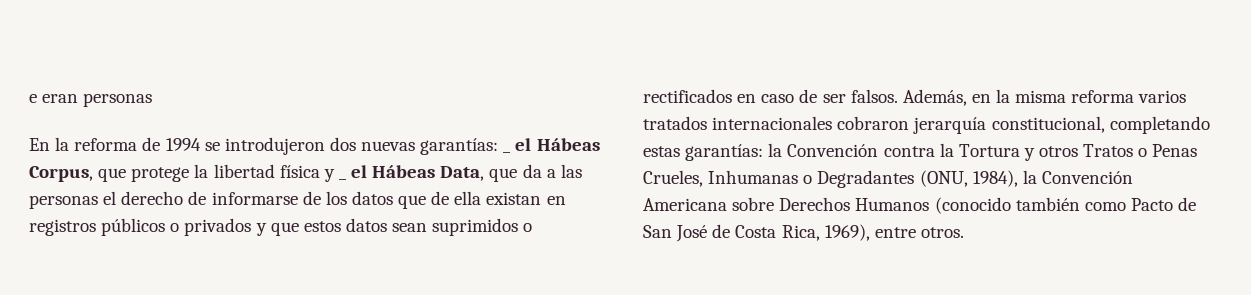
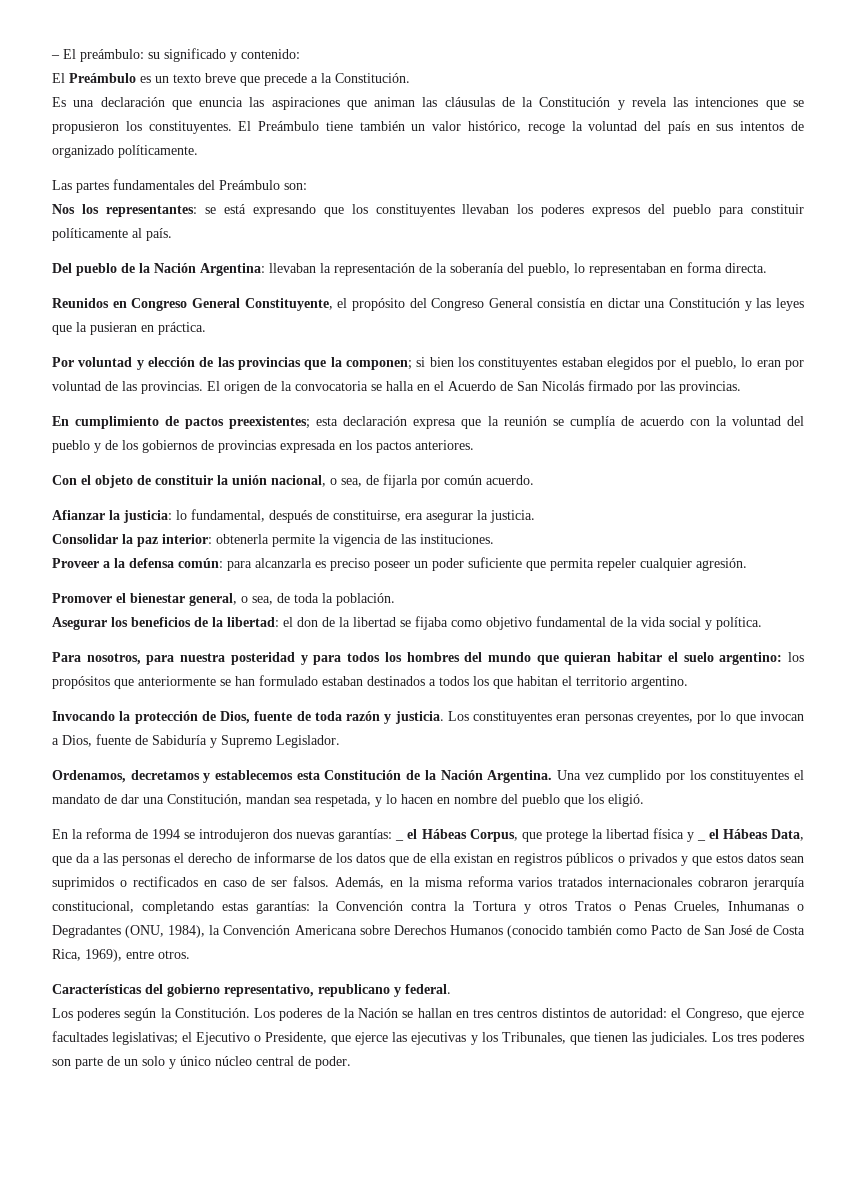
[29,93,153,107] e eran personas -> [51,48,300,62] [52,73,410,86] [52,97,804,110] [52,121,805,134] [52,145,198,158] [52,179,307,193] [52,204,804,217] [52,228,172,241] [52,262,767,276] [52,298,804,311] [52,322,206,335] [52,357,805,370] [52,380,741,394] [52,416,804,429] [52,440,474,453] [52,474,534,488] [52,509,535,523] [52,534,494,547] [52,557,747,571] [52,593,395,606] [52,616,762,630] [52,652,804,665] [52,675,688,689] [52,711,805,724] [52,734,340,748] [52,770,804,783] [52,794,644,807] – El preámbulo: su significado y contenido: // El Preámbulo es un texto breve que precede a la Constitución. // Es una declaración que enuncia las aspiraciones que animan las cláusulas de la Constitución y revela las intenciones que se propusieron los constituyentes. El Preámbulo tiene también un valor histórico, recoge la voluntad del país en sus intentos de organizado políticamente. // Las partes fundamentales del Preámbulo son: // Nos los representantes: se está expresando que los constituyentes llevaban los poderes expresos del pueblo para constituir políticamente al país. // Del pueblo de la Nación Argentina: llevaban la representación de la soberanía del pueblo, lo representaban en forma directa. // Reunidos en Congreso General Constituyente, el propósito del Congreso General consistía en dictar una Constitución y las leyes que la pusieran en práctica. // Por voluntad y elección de las provincias que la componen; si bien los constituyentes estaban elegidos por el pueblo, lo eran por voluntad de las provincias. El origen de la convocatoria se halla en el Acuerdo de San Nicolás firmado por las provincias. // En cumplimiento de pactos preexistentes; esta declaración expresa que la reunión se cumplía de acuerdo con la voluntad del pueblo y de los gobiernos de provincias expresada en los pactos anteriores. // Con el objeto de constituir la unión nacional, o sea, de fijarla por común acuerdo. // Afianzar la justicia: lo fundamental, después de constituirse, era asegurar la justicia. // Consolidar la paz interior: obtenerla permite la vigencia de las instituciones. // Proveer a la defensa común: para alcanzarla es preciso poseer un poder suficiente que permita repeler cualquier agresión. // Promover el bienestar general, o sea, de toda la población. // Asegurar los beneficios de la libertad: el don de la libertad se fijaba como objetivo fundamental de la vida social y política. // Para nosotros, para nuestra posteridad y para todos los hombres del mundo que quieran habitar el suelo argentino: los propósitos que anteriormente se han formulado estaban destinados a todos los que habitan el territorio argentino. // Invocando la protección de Dios, fuente de toda razón y justicia. Los constituyentes eran personas creyentes, por lo que invocan a Dios, fuente de Sabiduría y Supremo Legislador. // Ordenamos, decretamos y establecemos esta Constitución de la Nación Argentina. Una vez cumplido por los constituyentes el mandato de dar una Constitución, mandan sea respetada, y lo hacen en nombre del pueblo que los eligió.
(964, 232) none -> [52,984,451,997] [52,1008,804,1021] [52,1031,805,1045] [52,1056,351,1069] // Características del gobierno representativo, republicano y federal. // Los poderes según la Constitución. Los poderes de la Nación se hallan en tres centros distintos de autoridad: el Congreso, que ejerce facultades legislativas; el Ejecutivo o Presidente, que ejerce las ejecutivas y los Tribunales, que tienen las judiciales. Los tres poderes son parte de un solo y único núcleo central de poder.

